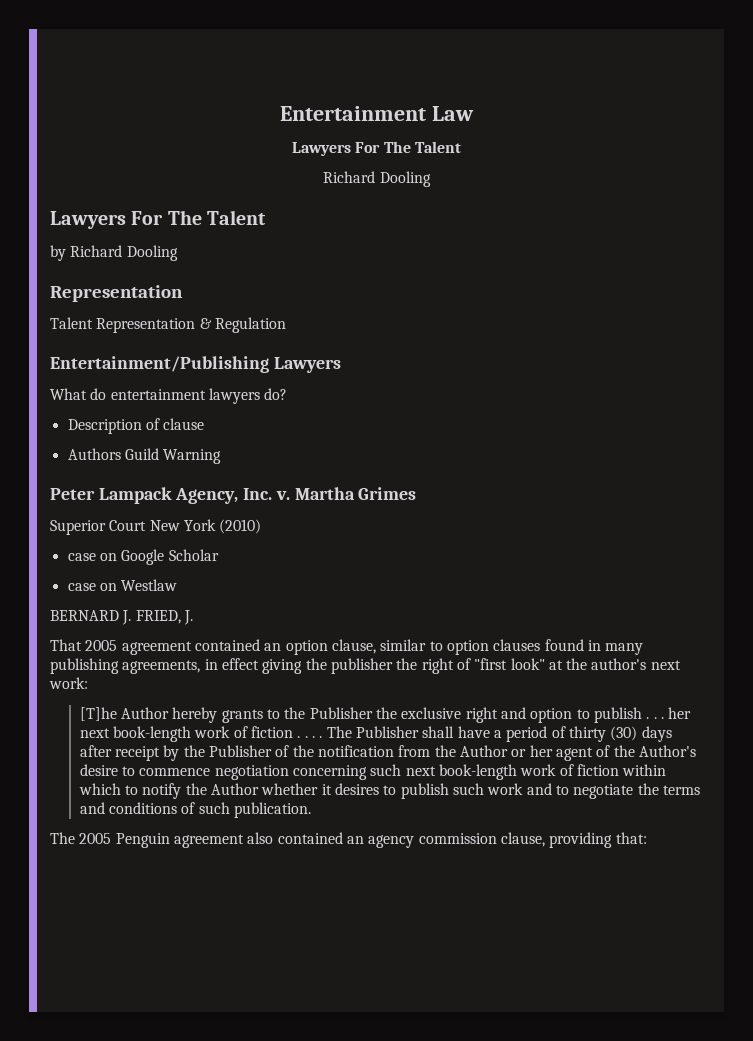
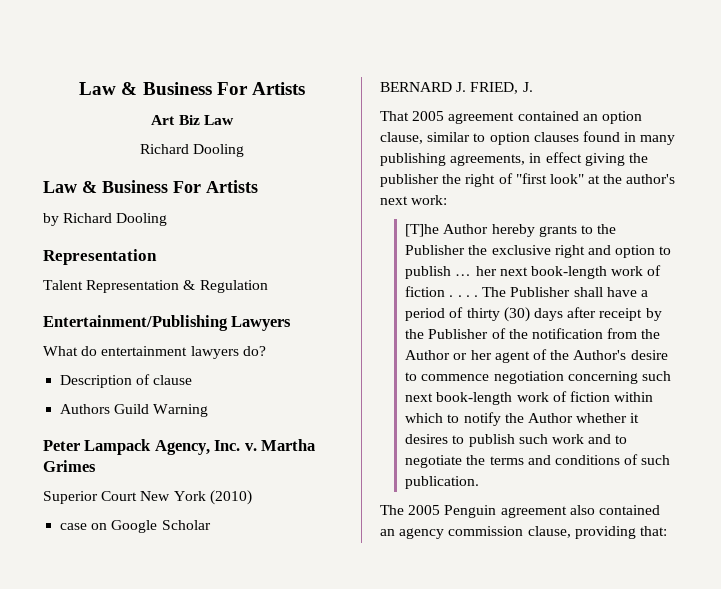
[280,106,474,121] [292,141,461,156] [323,171,431,187] [50,210,267,229] Entertainment Law // Lawyers For The Talent // Richard Dooling // Lawyers For The Talent -> [79,82,305,95] [151,115,234,125] [139,144,245,157] [43,180,258,193] Law & Business For Artists // Art Biz Law // Richard Dooling // Law & Business For Artists
[67,579,178,591] // case on Westlaw -> (211, 525) none
[646,717,664,719] . . . -> [455,274,472,276] …

